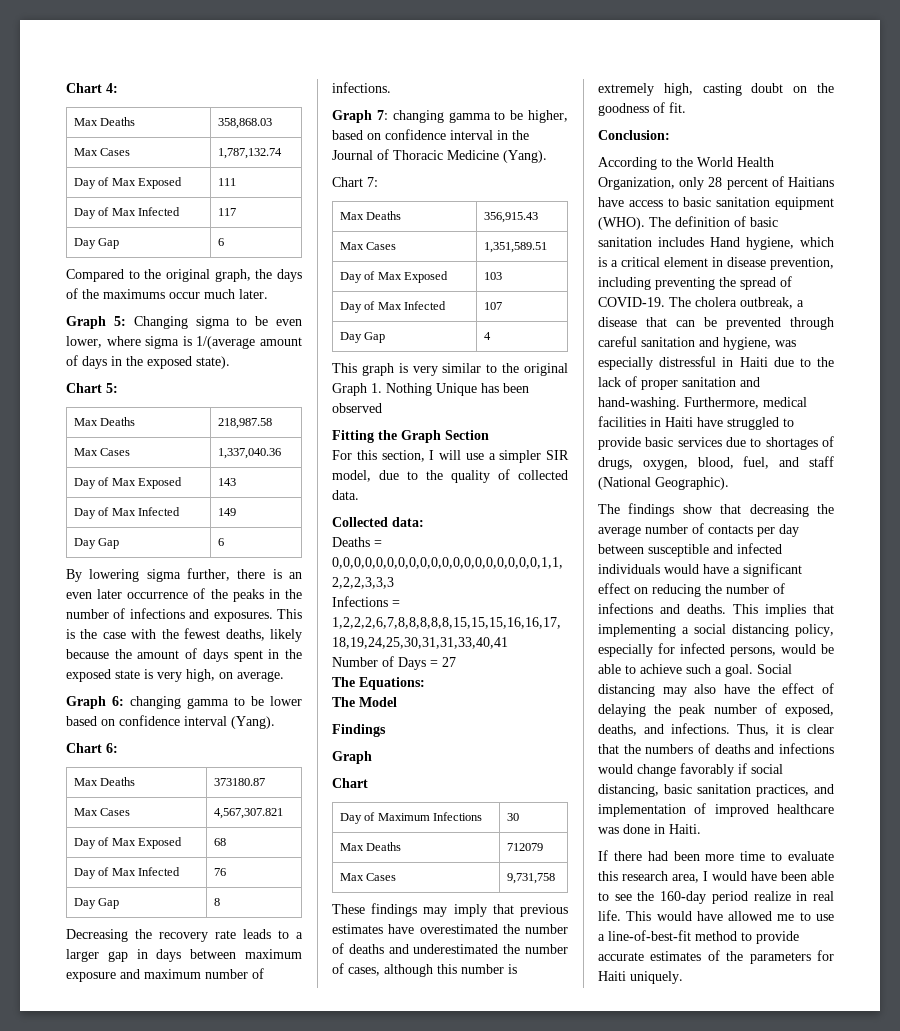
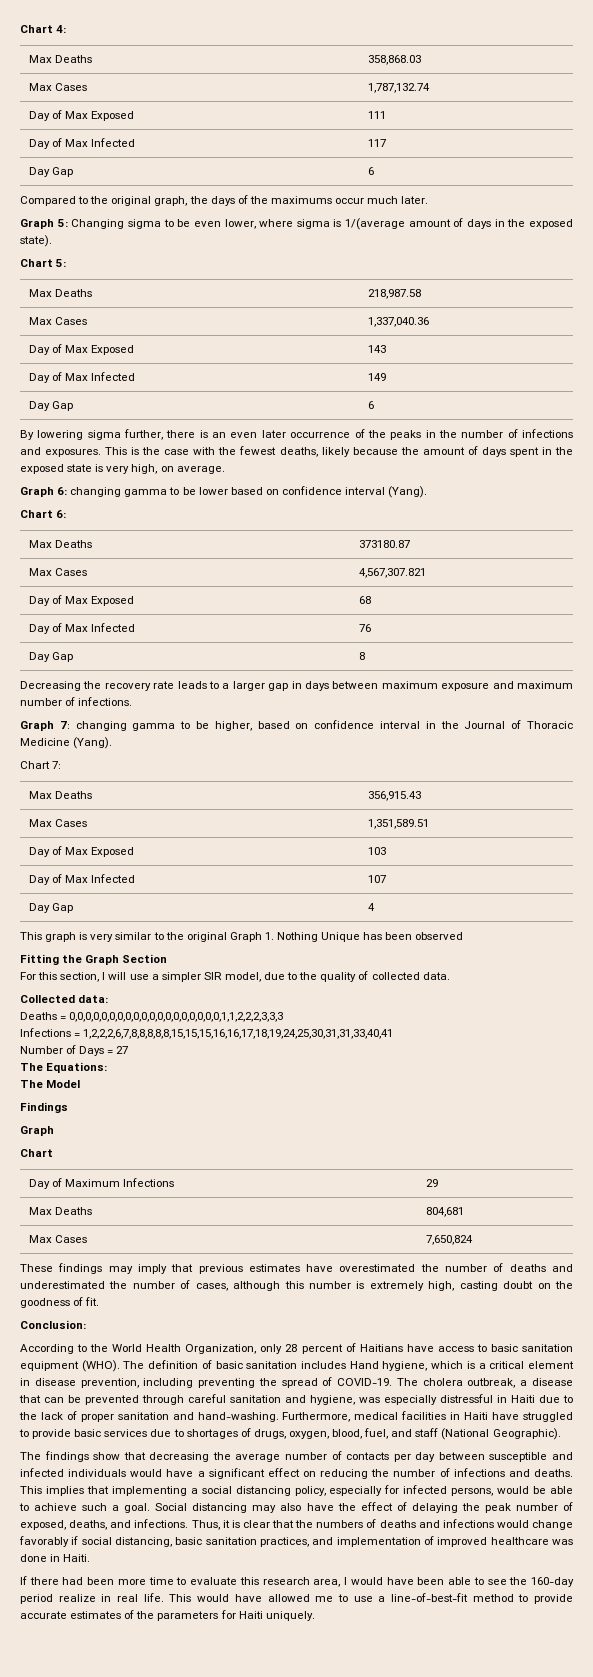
[506,813,519,821] [339,842,402,851] [506,843,543,851] [339,873,397,881] [506,873,555,884] 30 // Max Deaths | 712079 // Max Cases | 9,731,758 -> [426,1179,439,1187] [29,1207,93,1215] [426,1207,465,1217] [29,1235,88,1243] [426,1235,474,1245] 29 // Max Deaths | 804,681 // Max Cases | 7,650,824

